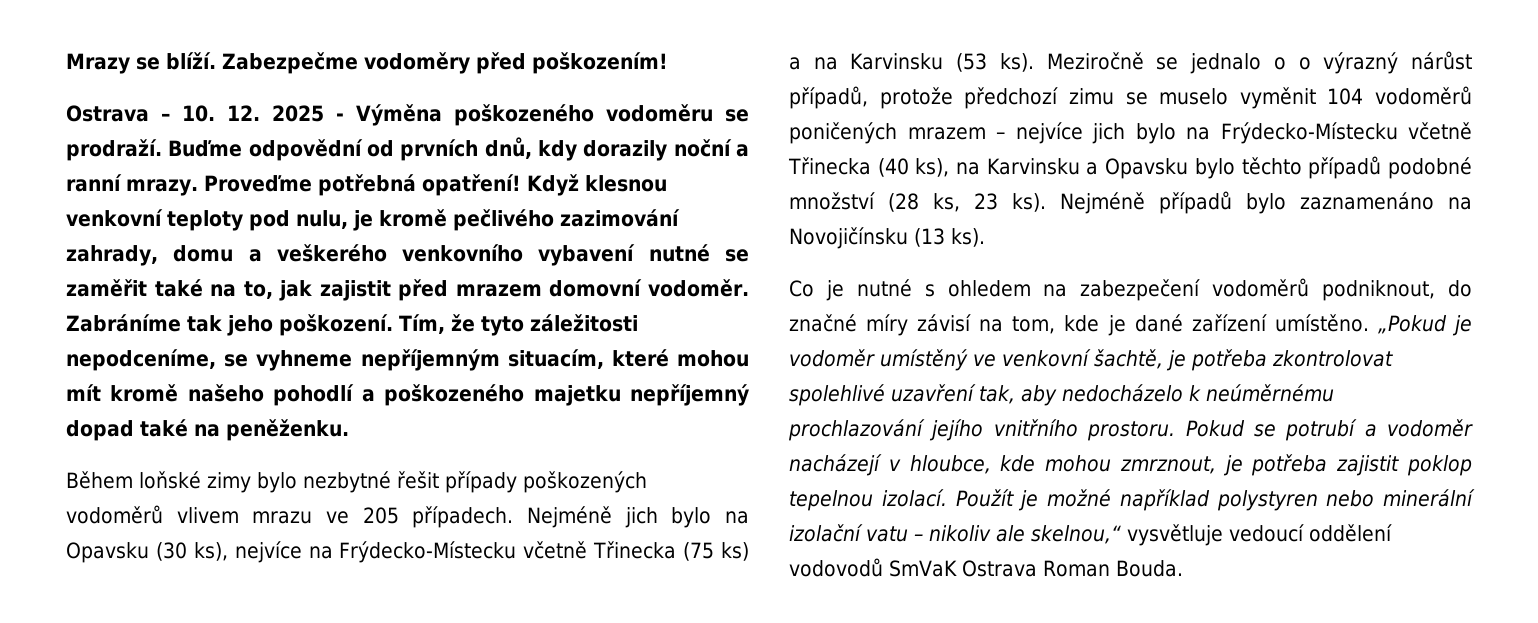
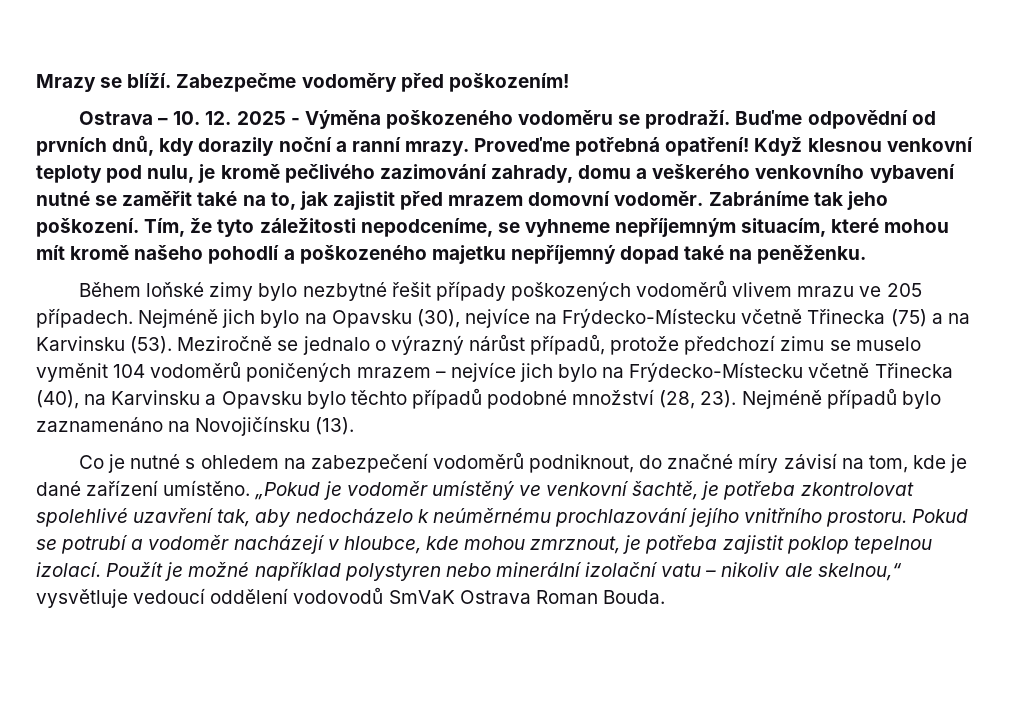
[155,542,228,561] (30 ks), -> [416,309,460,328] (30),
[683,542,749,561] (75 ks) -> [890,309,927,327] (75)
[956,53,1034,72] (53 ks). -> [130,336,173,354] (53).
[1298,57,1311,70] o -> (386, 345) none
[877,158,950,177] (40 ks), -> [36,390,79,409] (40),
[888,193,1046,212] (28 ks, 23 ks). -> [659,390,737,409] (28, 23).
[913,228,985,247] (13 ks). -> [315,417,355,435] (13).

